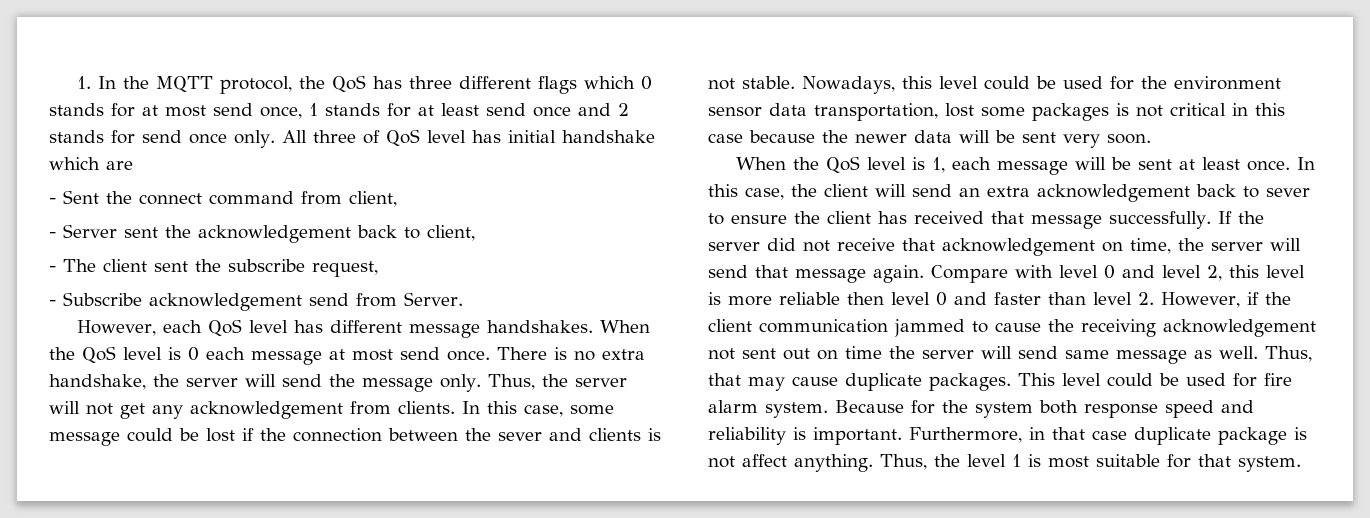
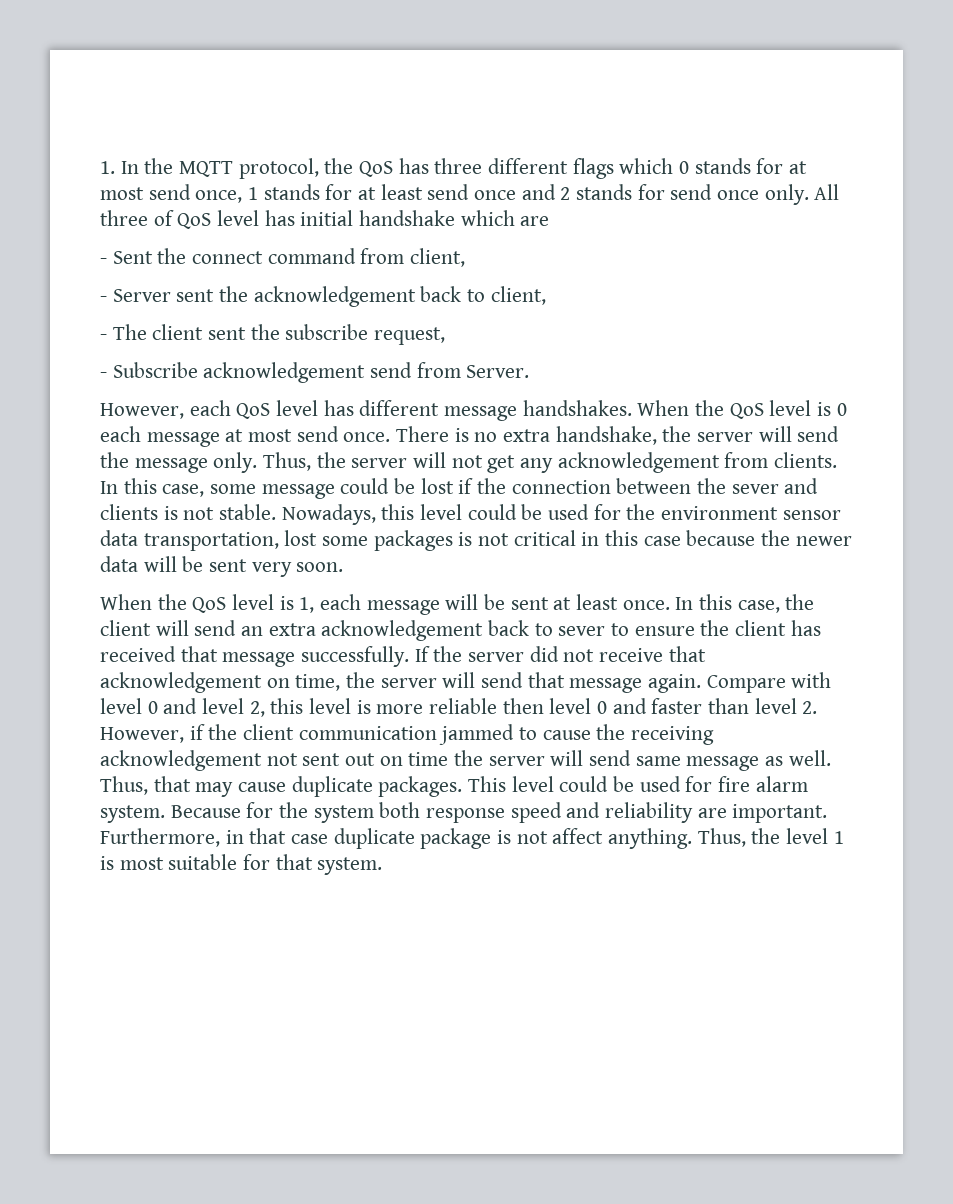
[793,427,806,440] is -> [697,808,727,818] are

